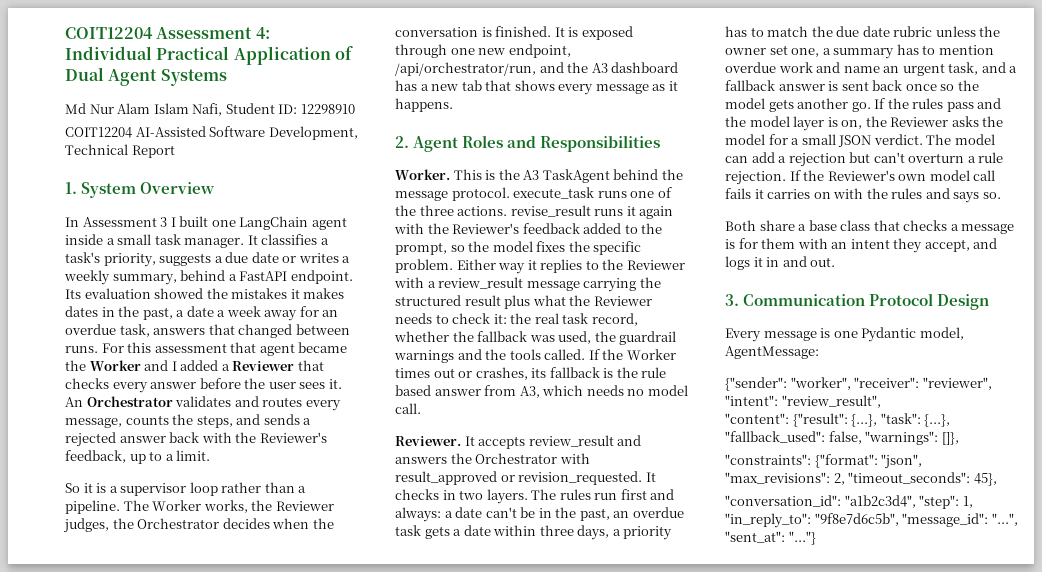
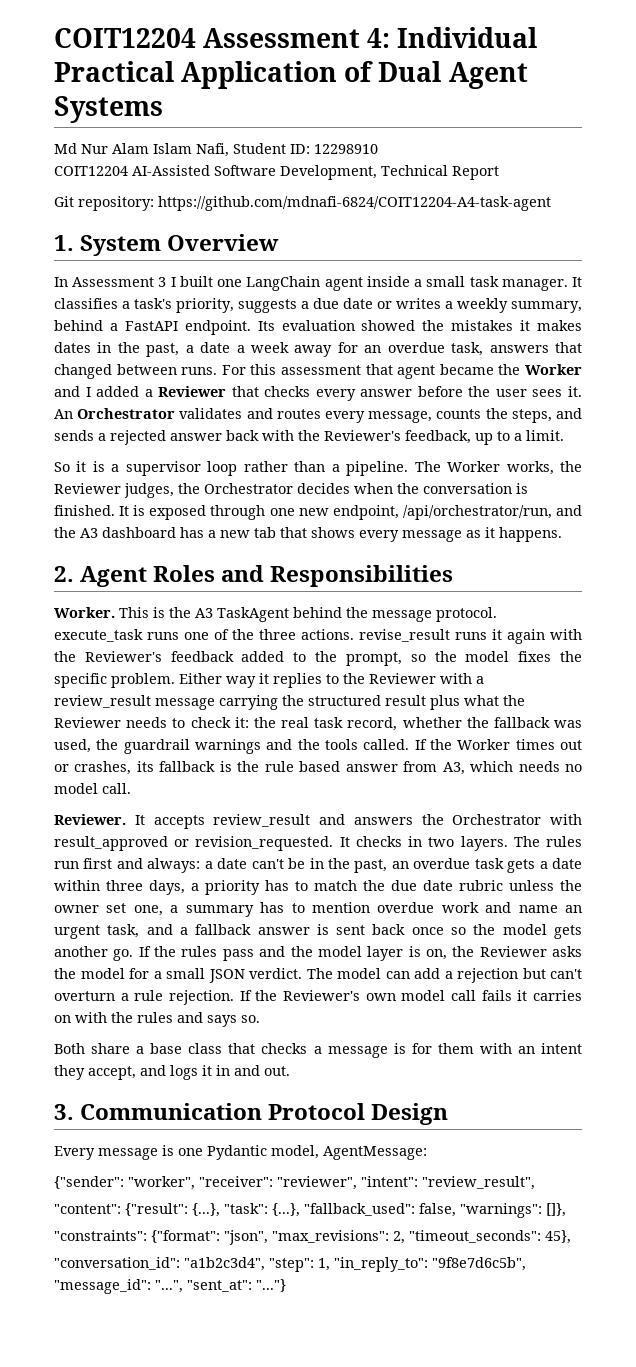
(175, 151) none -> [54,196,551,211] // Git repository: https://github.com/mdnafi-6824/COIT12204-A4-task-agent

